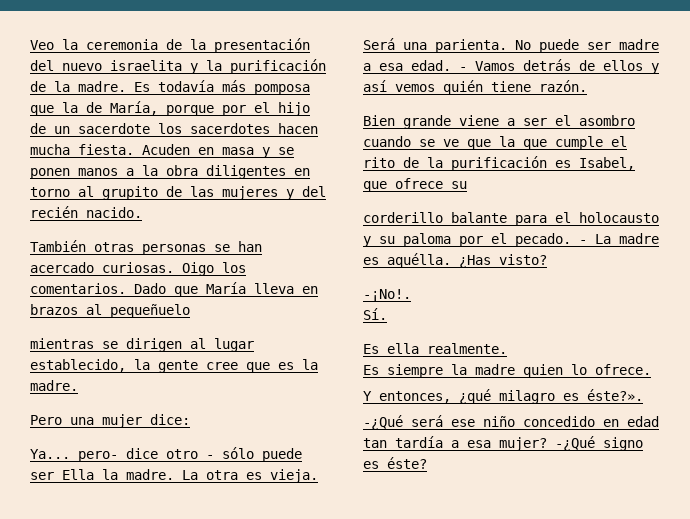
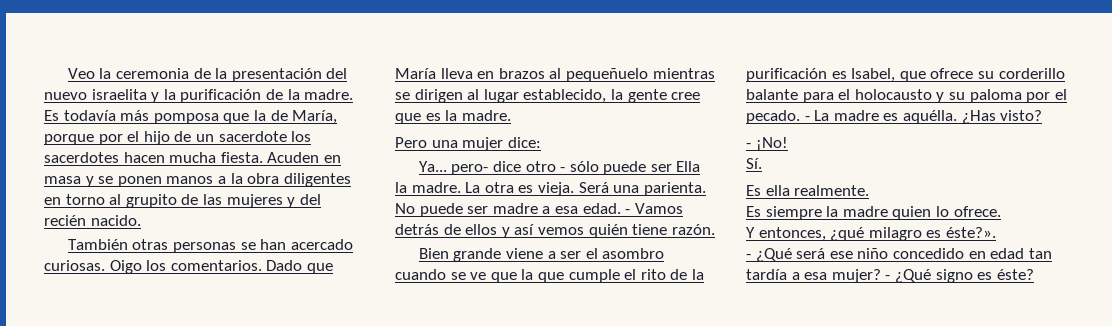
(190, 311) // -> (648, 75) none
(467, 185) // -> (994, 75) none
[363,289,411,301] -¡No!. -> [746,137,788,151] - ¡No!
[363,415,403,430] -¿Qué -> [746,248,792,262] - ¿Qué
[555,436,595,451] -¿Qué -> [885,269,931,283] - ¿Qué

